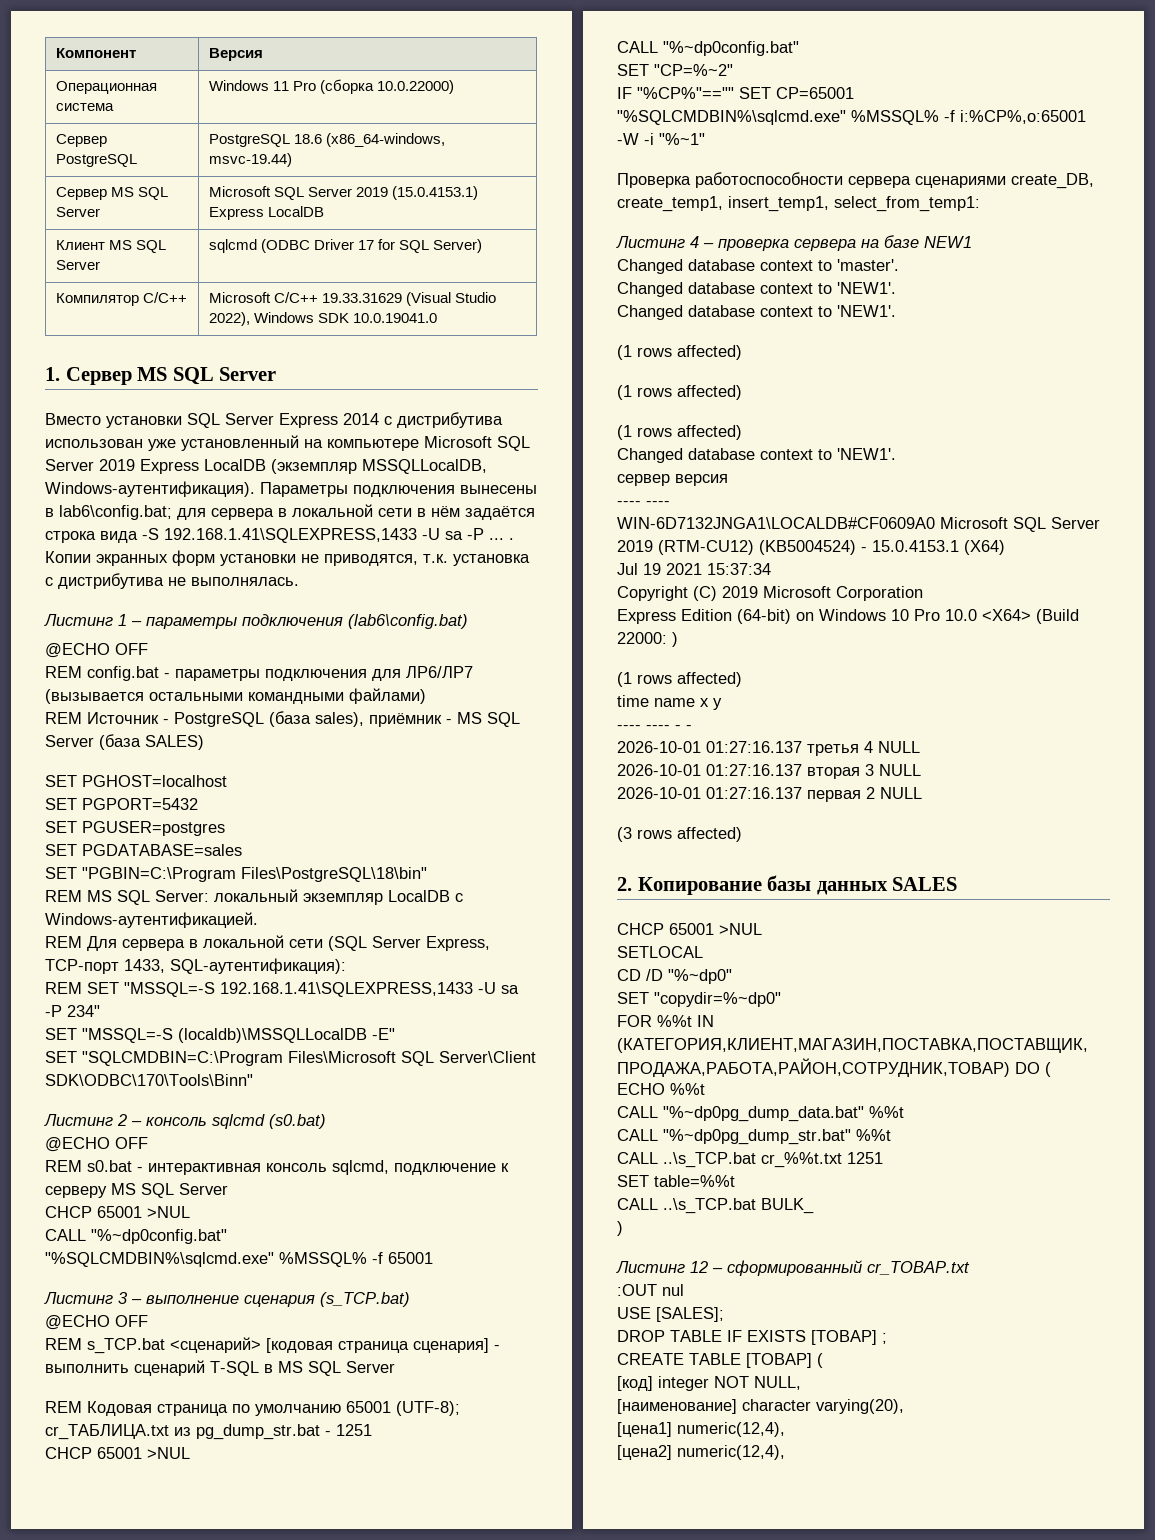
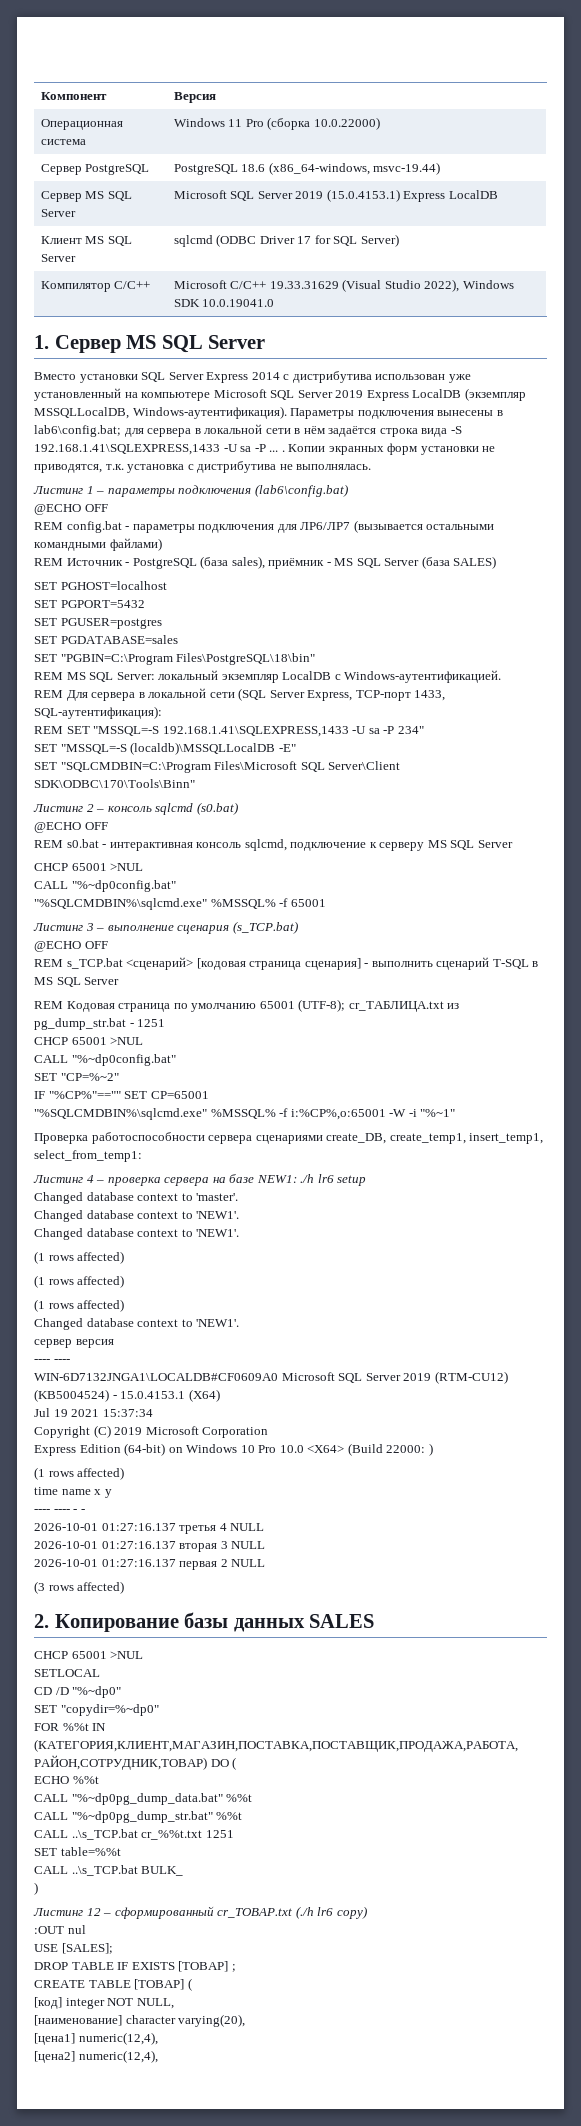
[924,236,972,248] NEW1 -> [256,1174,367,1186] NEW1: ./h lr6 setup
(970, 1268) none -> [295,1906,367,1919] (./h lr6 copy)

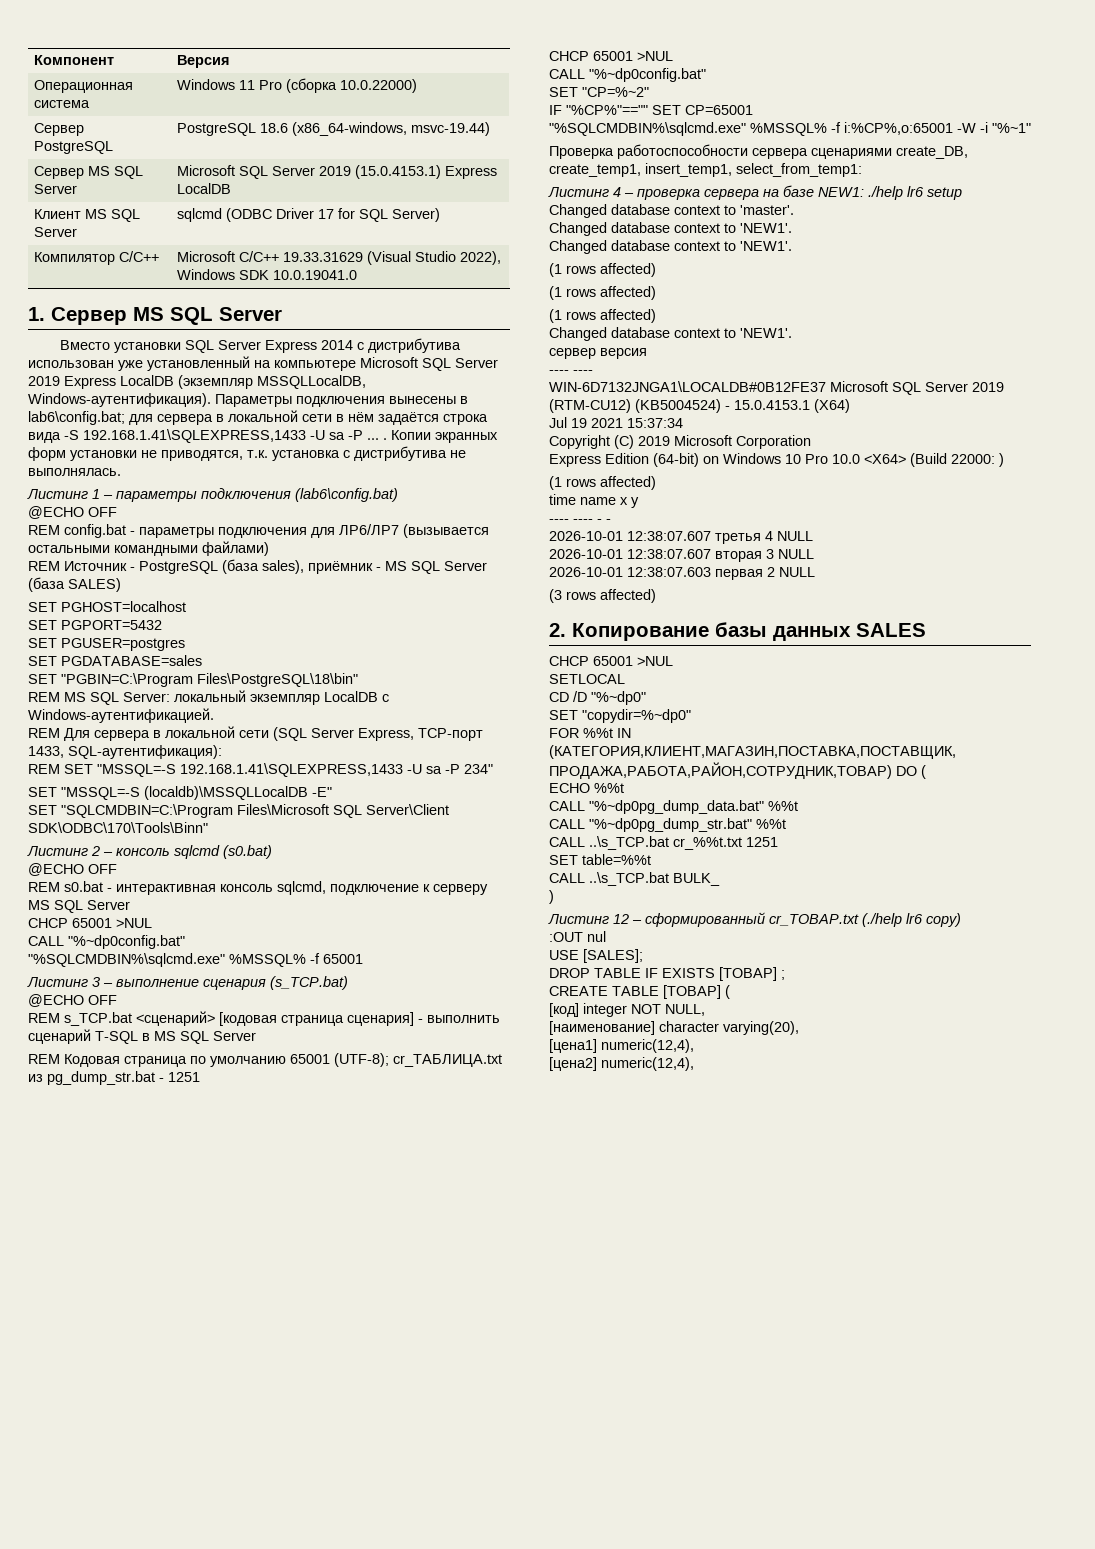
[300,1174,315,1183] ./h -> [868,186,903,200] ./help
[34,1373,278,1381] WIN-6D7132JNGA1\LOCALDB#CF0609A0 -> [549,381,826,392] WIN-6D7132JNGA1\LOCALDB#0B12FE37
[101,1523,176,1531] 01:27:16.137 -> [627,531,711,541] 12:38:07.607
[101,1541,176,1549] 01:27:16.137 -> [627,549,711,559] 12:38:07.607
[101,1559,176,1567] 01:27:16.137 -> [627,567,711,577] 12:38:07.603
[295,1906,314,1919] (./h -> [862,913,902,927] (./help

